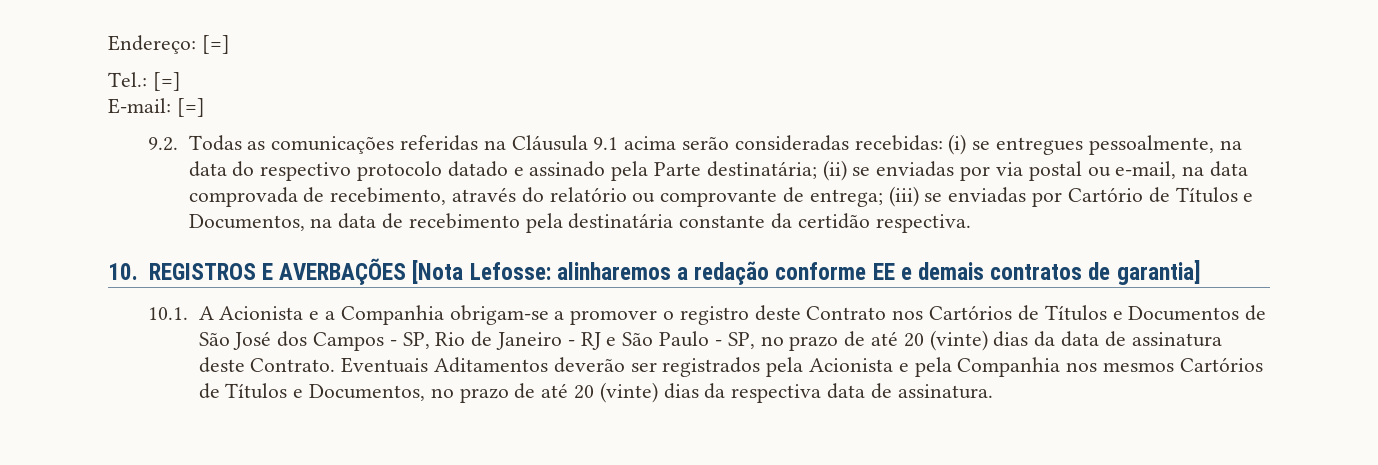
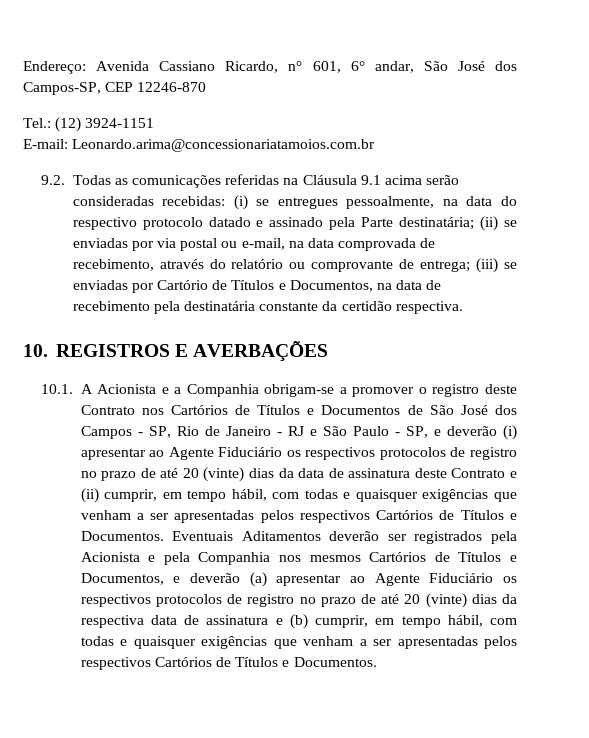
[201,35,230,54] [=] -> [96,61,518,73] [23,82,207,95] Avenida Cassiano Ricardo, n° 601, 6° andar, São José dos Campos-SP, CEP 12246-870
[152,72,181,91] [=] -> [55,117,155,132] (12) 3924-1151
[176,98,205,117] [=] -> [72,139,376,152] Leonardo.arima@concessionariatamoios.com.br
[412,260,1201,285] [Nota Lefosse: alinharemos a redação conforme EE e demais contratos de garantia] -> (329, 351) none
(755, 340) none -> [433,425,517,440] [80,447,517,460] e deverão (i) apresentar ao Agente Fiduciário os respectivos protocolos de registro
[250,358,336,372] Contrato. -> [451,468,517,478] [80,488,517,503] [80,510,517,523] [80,531,164,541] Contrato e (ii) cumprir, em tempo hábil, com todas e quaisquer exigências que venham a ser apresentadas pelos respectivos Cartórios de Títulos e Documentos.
(426, 392) none -> [173,572,517,587] [80,594,295,607] e deverão (a) apresentar ao Agente Fiduciário os respectivos protocolos de registro
[897,384,993,399] assinatura. -> [206,614,517,629] [80,636,518,649] [80,657,377,670] assinatura e (b) cumprir, em tempo hábil, com todas e quaisquer exigências que venham a ser apresentadas pelos respectivos Cartórios de Títulos e Documentos.

